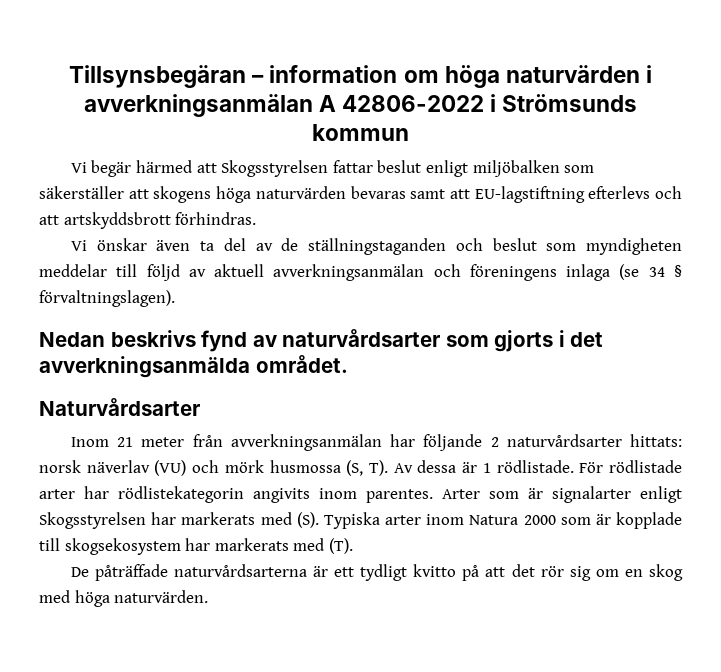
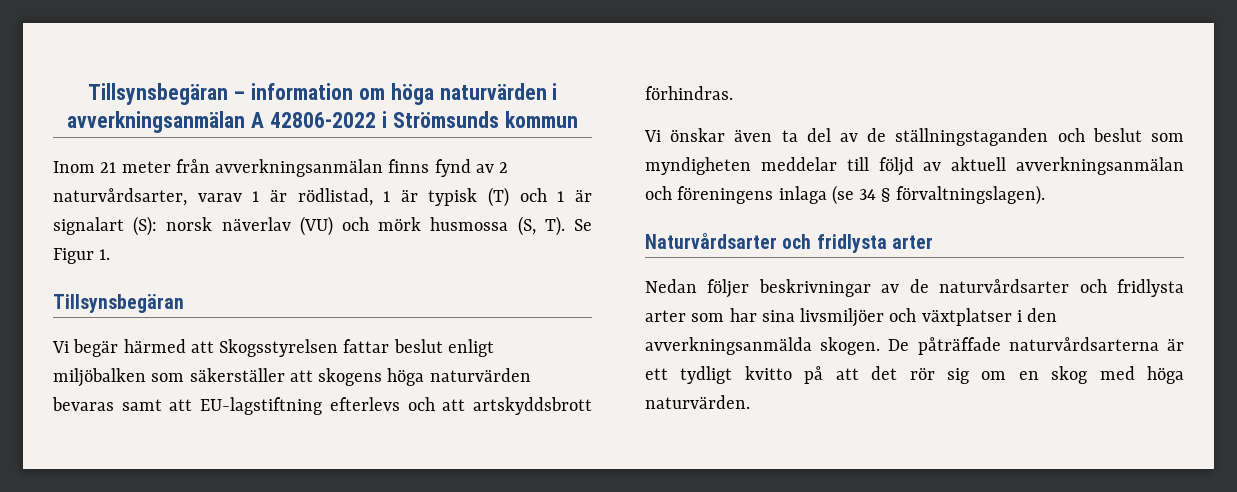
(409, 132) none -> [53,159,509,177] [53,187,592,207] [53,216,592,236] [53,248,111,264] [53,294,184,313] // Inom 21 meter från avverkningsanmälan finns fynd av 2 naturvårdsarter, varav 1 är rödlistad, 1 är typisk (T) och 1 är signalart (S): norsk näverlav (VU) och mörk husmossa (S, T). Se Figur 1. // Tillsynsbegäran
[39,329,604,352] [39,355,348,378] [39,398,200,416] [70,434,682,451] [39,460,682,476] [39,486,682,503] [39,512,682,529] [39,538,353,555] Nedan beskrivs fynd av naturvårdsarter som gjorts i det avverkningsanmälda området. // Naturvårdsarter // Inom 21 meter från avverkningsanmälan har följande 2 naturvårdsarter hittats: norsk näverlav (VU) och mörk husmossa (S, T). Av dessa är 1 rödlistade. För rödlistade arter har rödlistekategorin angivits inom parentes. Arter som är signalarter enligt Skogsstyrelsen har markerats med (S). Typiska arter inom Natura 2000 som är kopplade till skogsekosystem har markerats med (T). // -> [645,233,933,253] [645,279,1184,298] [645,308,1058,327] [645,337,881,355] Naturvårdsarter och fridlysta arter // Nedan följer beskrivningar av de naturvårdsarter och fridlysta arter som har sina livsmiljöer och växtplatser i den avverkningsanmälda skogen.

